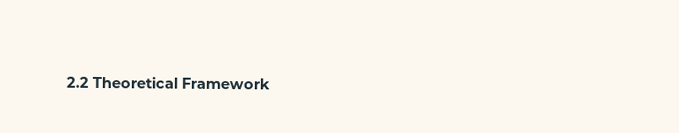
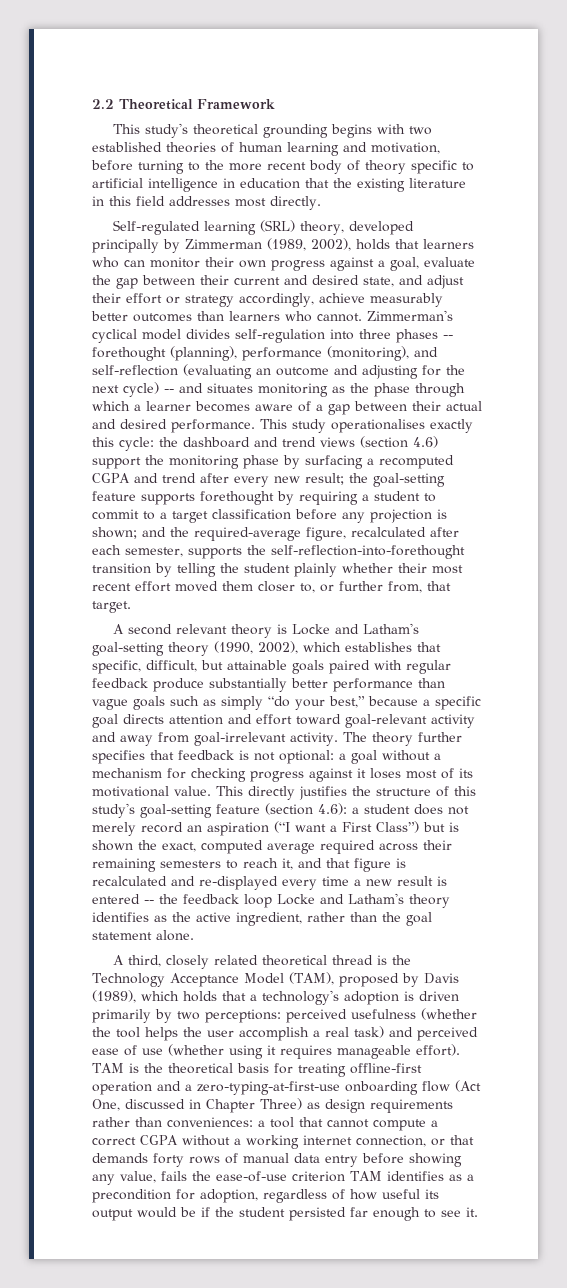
(270, 83) none -> [112,123,432,138] [92,142,440,156] [91,160,474,174] [92,178,466,192] [92,196,321,210] [112,220,414,235] [92,238,474,253] [92,257,475,271] [92,275,464,289] [92,293,443,307] [91,310,453,322] [92,329,453,343] [92,346,438,361] [92,364,465,379] [92,382,465,397] [92,401,482,415] [92,419,473,433] [92,436,438,451] [92,455,454,469] [92,473,445,487] [92,491,436,505] [92,509,447,523] [92,527,459,541] [92,545,465,559] [92,563,463,577] [92,581,451,593] [92,601,131,613] [112,623,419,638] [92,641,441,656] [92,660,451,674] [92,678,445,692] [92,696,481,710] [92,714,475,728] [92,732,462,746] [92,750,441,764] [92,768,473,782] [92,786,476,800] [92,803,469,818] [92,821,459,836] [92,840,452,854] [92,858,406,872] [92,876,447,890] [92,893,450,908] [92,912,432,926] [92,930,194,941] [112,955,411,969] [92,972,459,987] [92,990,459,1005] [92,1008,477,1023] [92,1026,478,1041] [92,1044,460,1059] [92,1063,422,1077] [92,1080,481,1095] [92,1098,453,1113] [92,1117,438,1131] [92,1135,474,1149] [92,1153,462,1167] [92,1171,474,1185] [92,1189,439,1203] [92,1207,478,1221] // This study's theoretical grounding begins with two established theories of human learning and motivation, before turning to the more recent body of theory specific to artificial intelligence in education that the existing literature in this field addresses most directly. // Self-regulated learning (SRL) theory, developed principally by Zimmerman (1989, 2002), holds that learners who can monitor their own progress against a goal, evaluate the gap between their current and desired state, and adjust their effort or strategy accordingly, achieve measurably better outcomes than learners who cannot. Zimmerman's cyclical model divides self-regulation into three phases -- forethought (planning), performance (monitoring), and self-reflection (evaluating an outcome and adjusting for the next cycle) -- and situates monitoring as the phase through which a learner becomes aware of a gap between their actual and desired performance. This study operationalises exactly this cycle: the dashboard and trend views (section 4.6) support the monitoring phase by surfacing a recomputed CGPA and trend after every new result; the goal-setting feature supports forethought by requiring a student to commit to a target classification before any projection is shown; and the required-average figure, recalculated after each semester, supports the self-reflection-into-forethought transition by telling the student plainly whether their most recent effort moved them closer to, or further from, that target. // A second relevant theory is Locke and Latham's goal-setting theory (1990, 2002), which establishes that specific, difficult, but attainable goals paired with regular feedback produce substantially better performance than vague goals such as simply “do your best,” because a specific goal directs attention and effort toward goal-relevant activity and away from goal-irrelevant activity. The theory further specifies that feedback is not optional: a goal without a mechanism for checking progress against it loses most of its motivational value. This directly justifies the structure of this study's goal-setting feature (section 4.6): a student does not merely record an aspiration (“I want a First Class”) but is shown the exact, computed average required across their remaining semesters to reach it, and that figure is recalculated and re-displayed every time a new result is entered -- the feedback loop Locke and Latham's theory identifies as the active ingredient, rather than the goal statement alone. // A third, closely related theoretical thread is the Technology Acceptance Model (TAM), proposed by Davis (1989), which holds that a technology's adoption is driven primarily by two perceptions: perceived usefulness (whether the tool helps the user accomplish a real task) and perceived ease of use (whether using it requires manageable effort). TAM is the theoretical basis for treating offline-first operation and a zero-typing-at-first-use onboarding flow (Act One, discussed in Chapter Three) as design requirements rather than conveniences: a tool that cannot compute a correct CGPA without a working internet connection, or that demands forty rows of manual data entry before showing any value, fails the ease-of-use criterion TAM identifies as a precondition for adoption, regardless of how useful its output would be if the student persisted far enough to see it.

